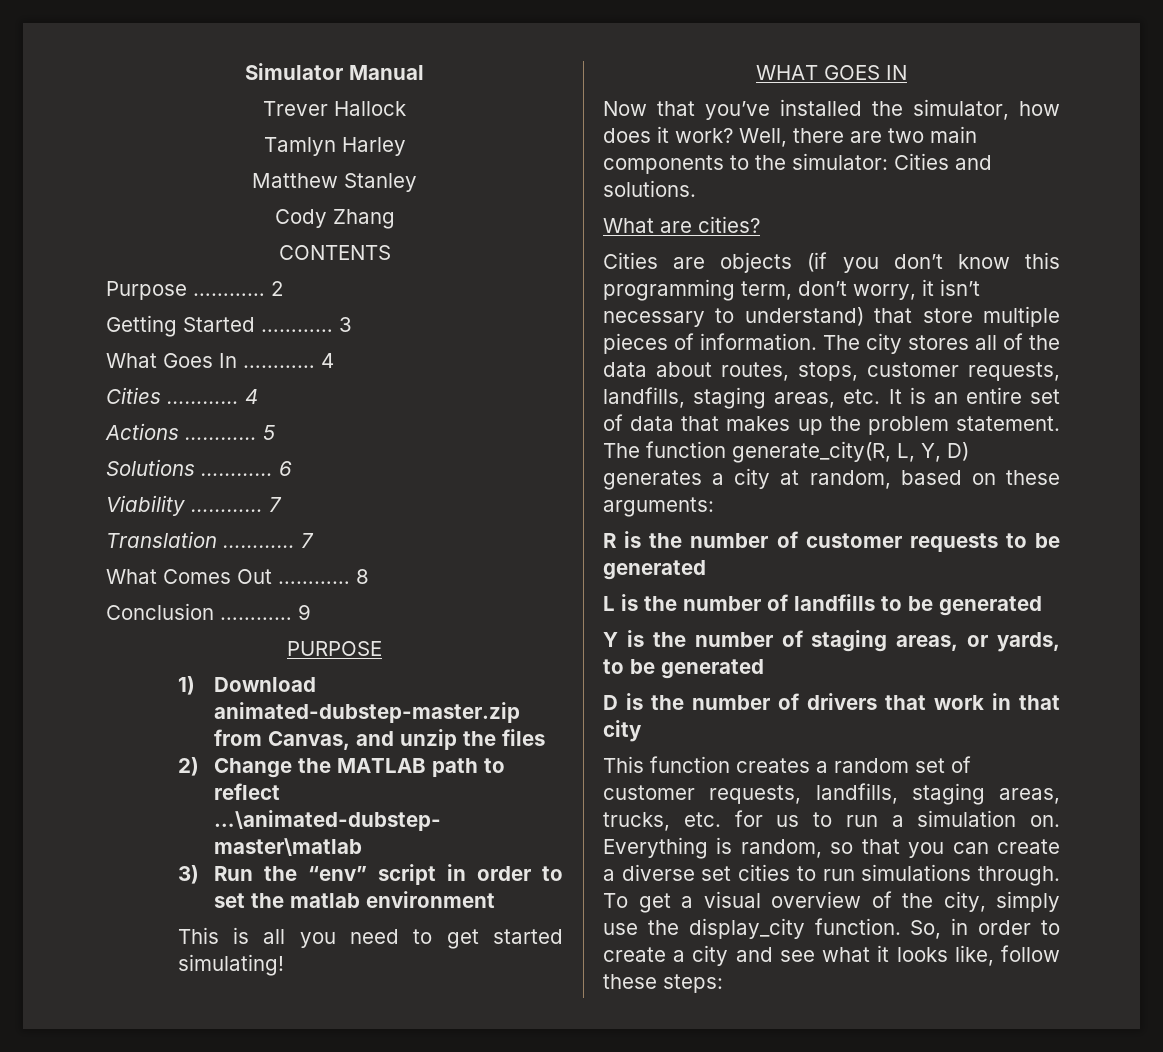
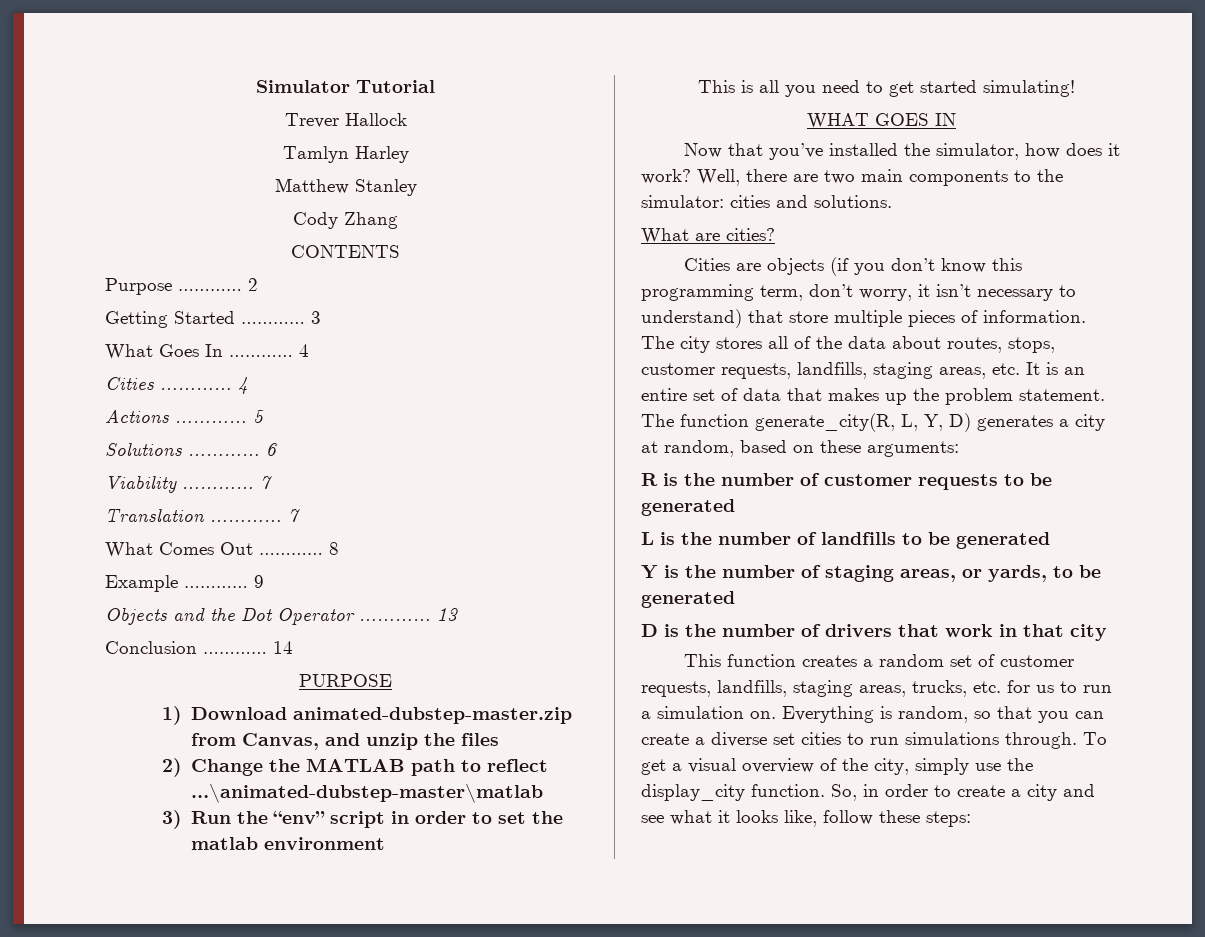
[349,65,424,80] Manual -> [356,80,435,93] Tutorial
(369, 576) none -> [105,575,264,592] [105,607,458,625] // Example ………… 9 // Objects and the Dot Operator ………… 13
[298,604,311,620] 9 -> [273,641,293,654] 14
[894,153,949,170] Cities -> [730,195,770,208] cities

